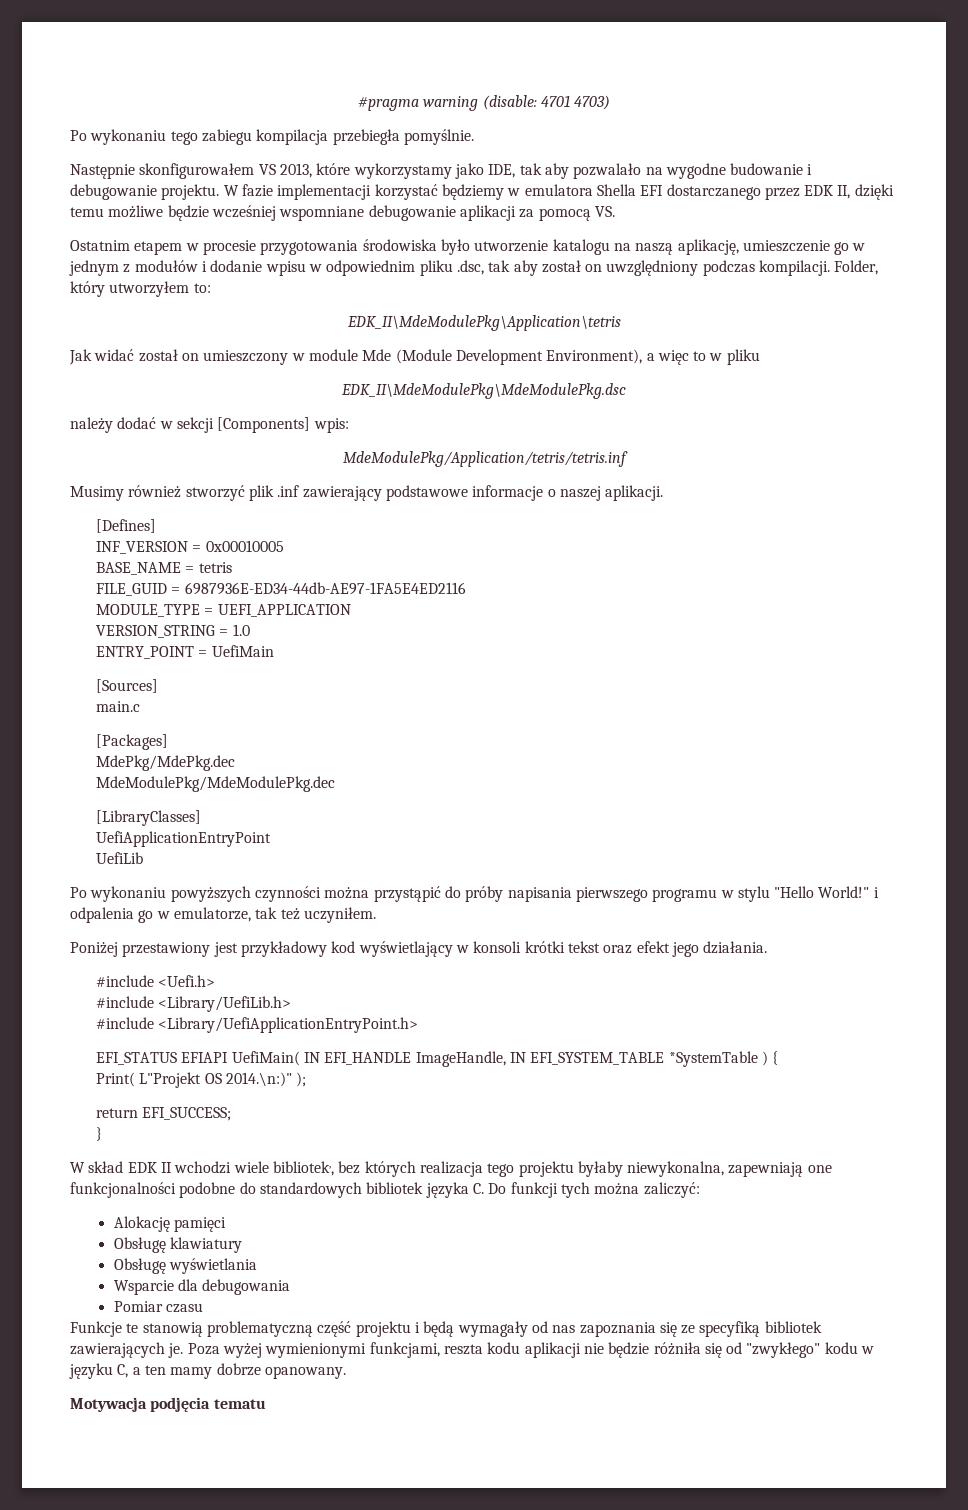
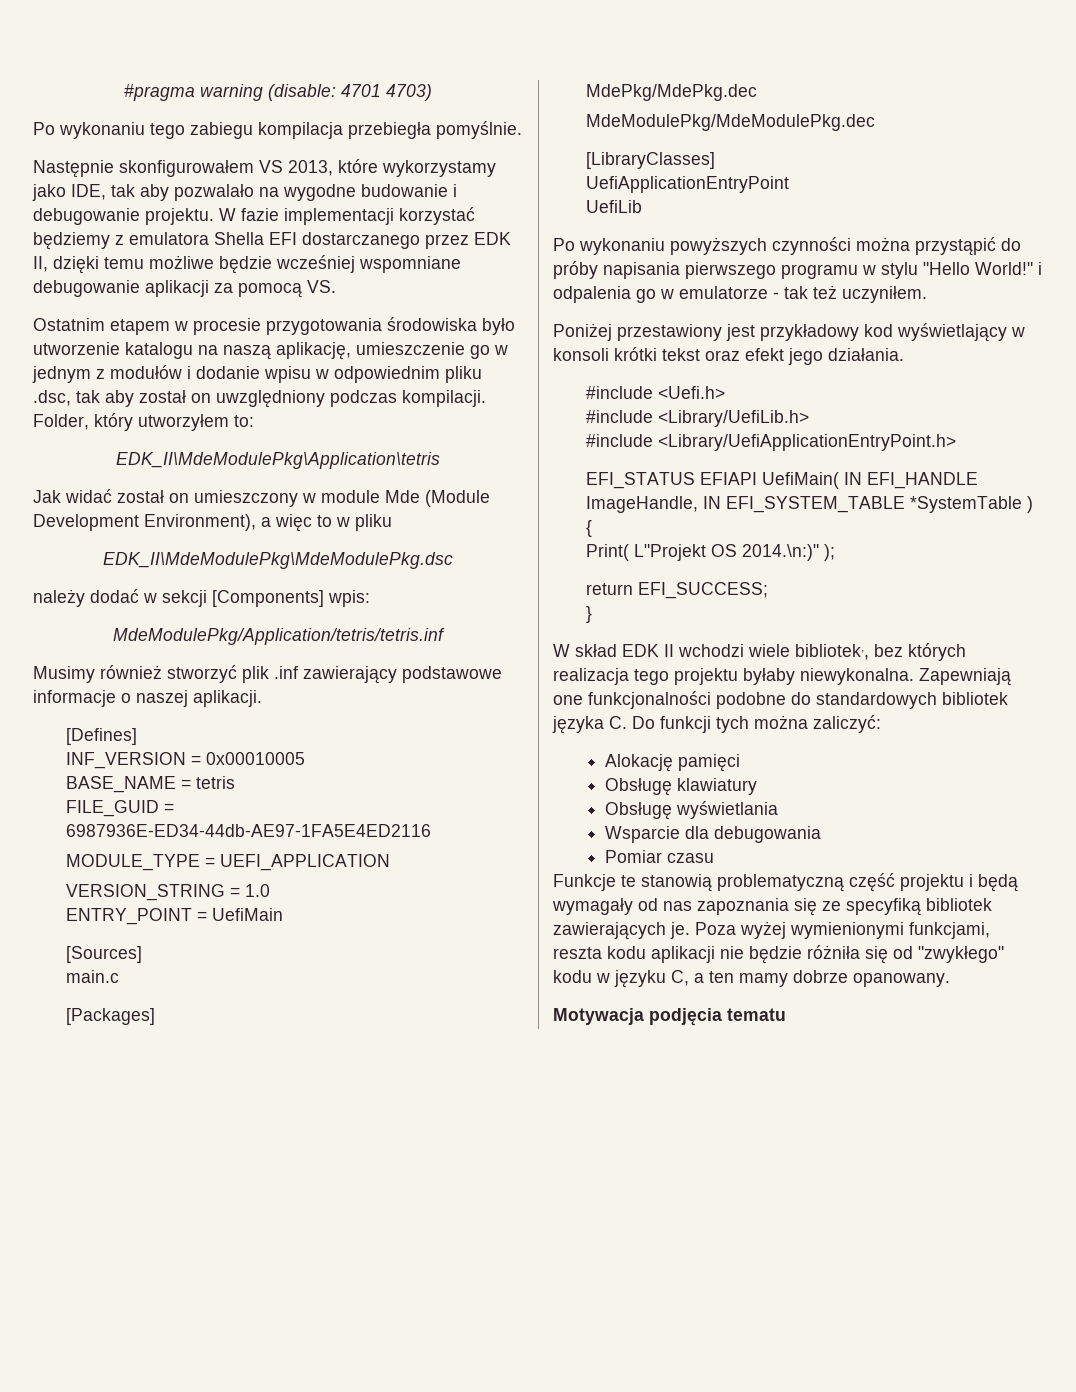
[507,188,521,196] w -> [115,235,124,245] z
[173,907,251,922] emulatorze, -> [679,286,779,299] emulatorze -
[627,1161,804,1177] niewykonalna, zapewniają -> [800,668,1011,686] niewykonalna. Zapewniają

